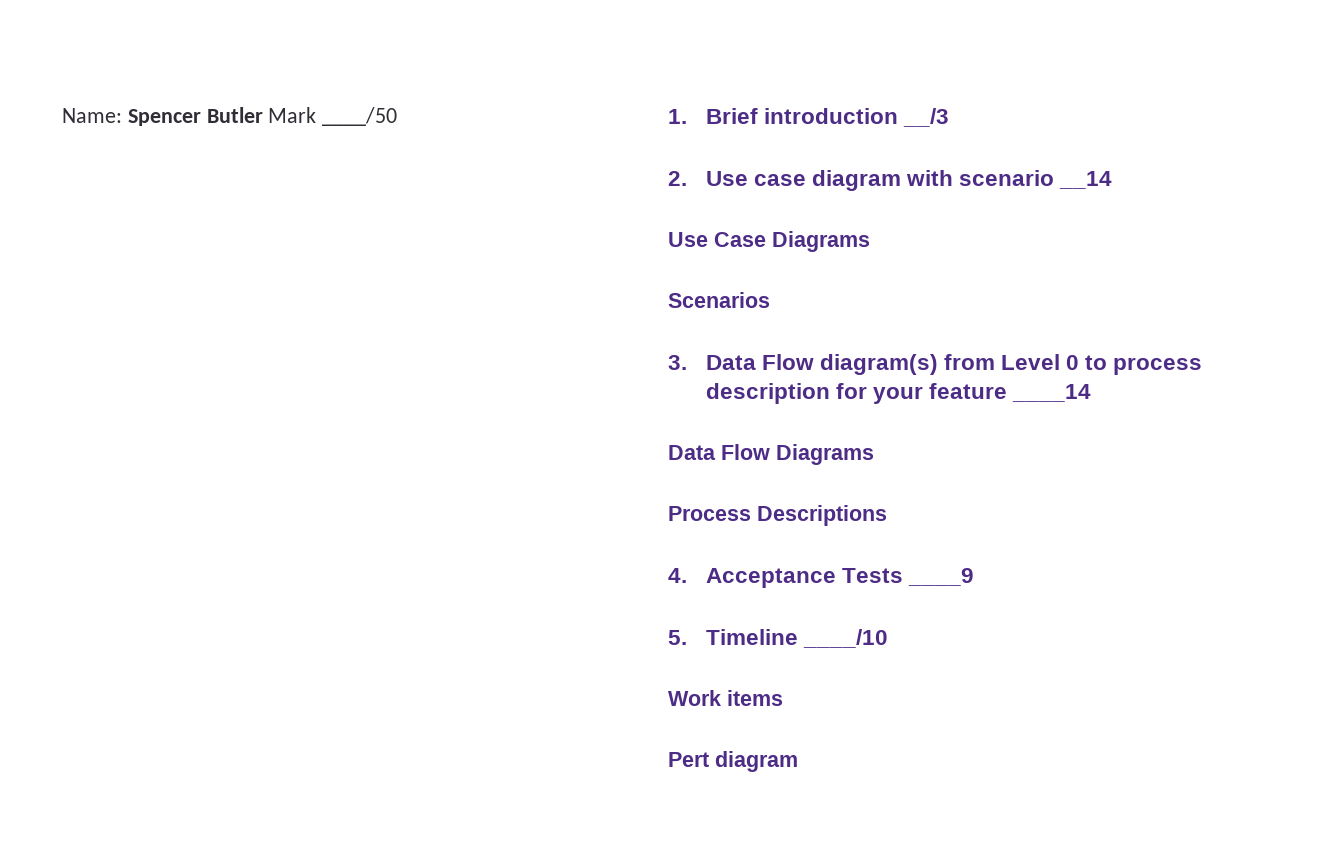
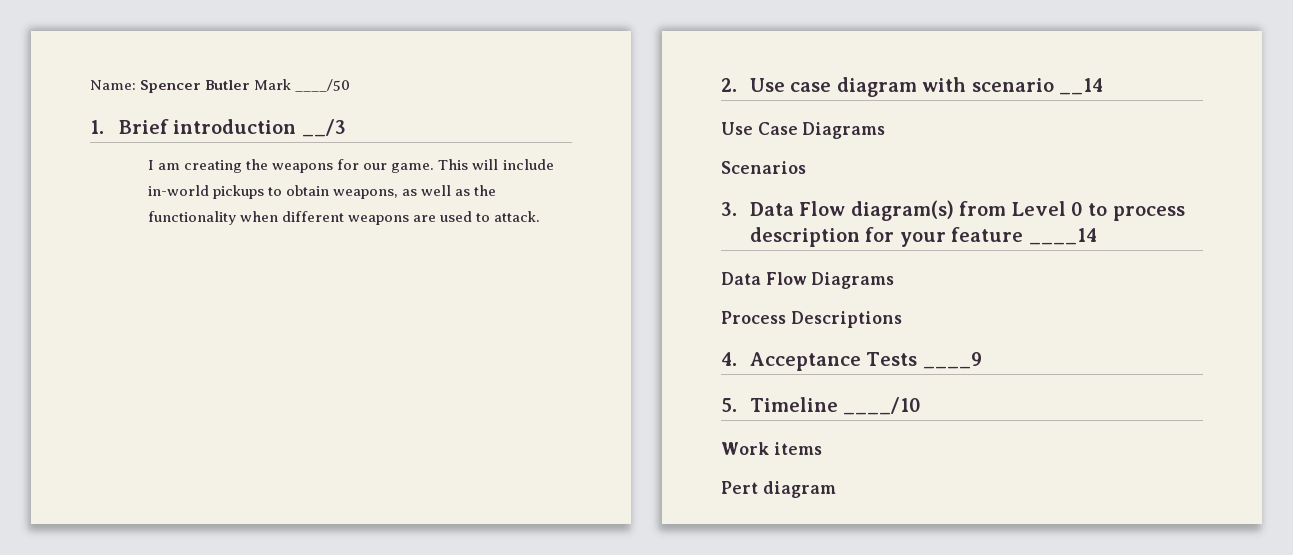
(950, 117) none -> [148,159,554,173] [148,185,497,199] [148,211,541,225] // I am creating the weapons for our game. This will include in-world pickups to obtain weapons, as well as the functionality when different weapons are used to attack.

